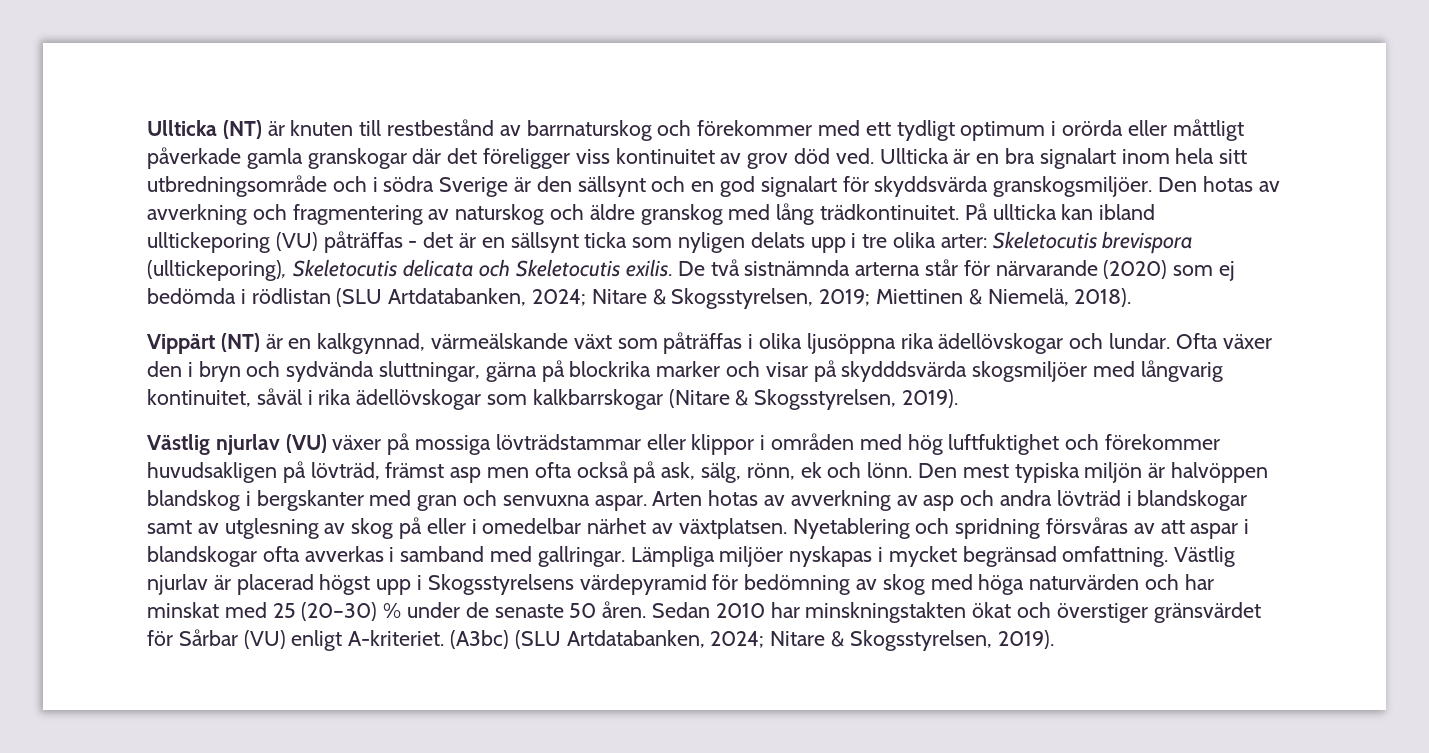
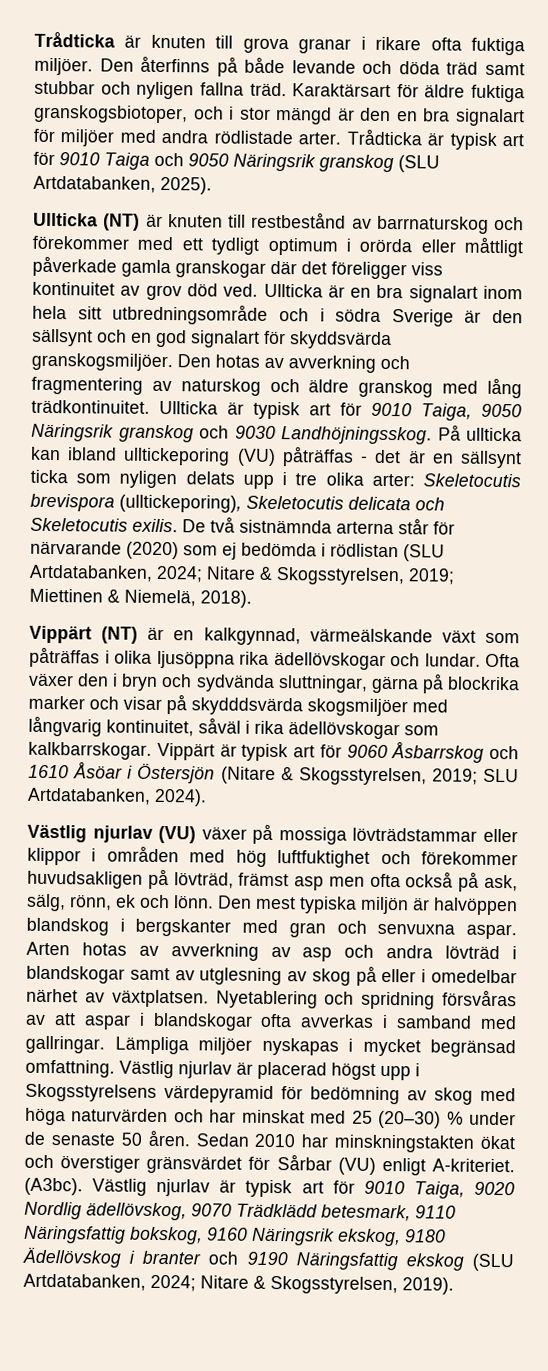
(147, 128) none -> [34,31,525,56] [34,55,525,77] [34,80,525,103] [34,104,525,127] [33,128,525,150] [33,151,440,173] [33,175,212,195] Trådticka är knuten till grova granar i rikare ofta fuktiga miljöer. Den återfinns på både levande och döda träd samt stubbar och nyligen fallna träd. Karaktärsart för äldre fuktiga granskogsbiotoper, och i stor mängd är den en bra signalart för miljöer med andra rödlistade arter. Trådticka är typisk art för 9010 Taiga och 9050 Näringsrik granskog (SLU Artdatabanken, 2025). //
(960, 212) none -> [159,400,522,421] [31,423,432,445] Ullticka är typisk art för 9010 Taiga, 9050 Näringsrik granskog och 9030 Landhöjningsskog.
[532,389,959,410] kalkbarrskogar (Nitare & Skogsstyrelsen, 2019). -> [28,741,519,763] [28,762,519,786] [27,787,207,807] kalkbarrskogar. Vippärt är typisk art för 9060 Åsbarrskog och 1610 Åsöar i Östersjön (Nitare & Skogsstyrelsen, 2019; SLU Artdatabanken, 2024).
[450,630,510,649] (A3bc) -> [24,1177,515,1199] [24,1201,456,1222] [24,1225,446,1247] [22,1247,464,1271] (A3bc). Västlig njurlav är typisk art för 9010 Taiga, 9020 Nordlig ädellövskog, 9070 Trädklädd betesmark, 9110 Näringsfattig bokskog, 9160 Näringsrik ekskog, 9180 Ädellövskog i branter och 9190 Näringsfattig ekskog

